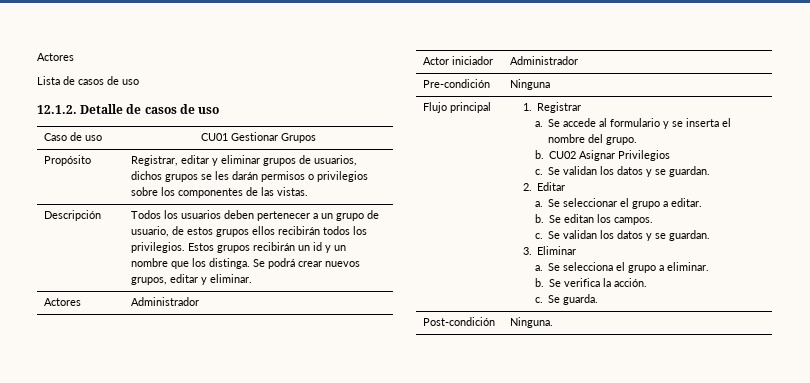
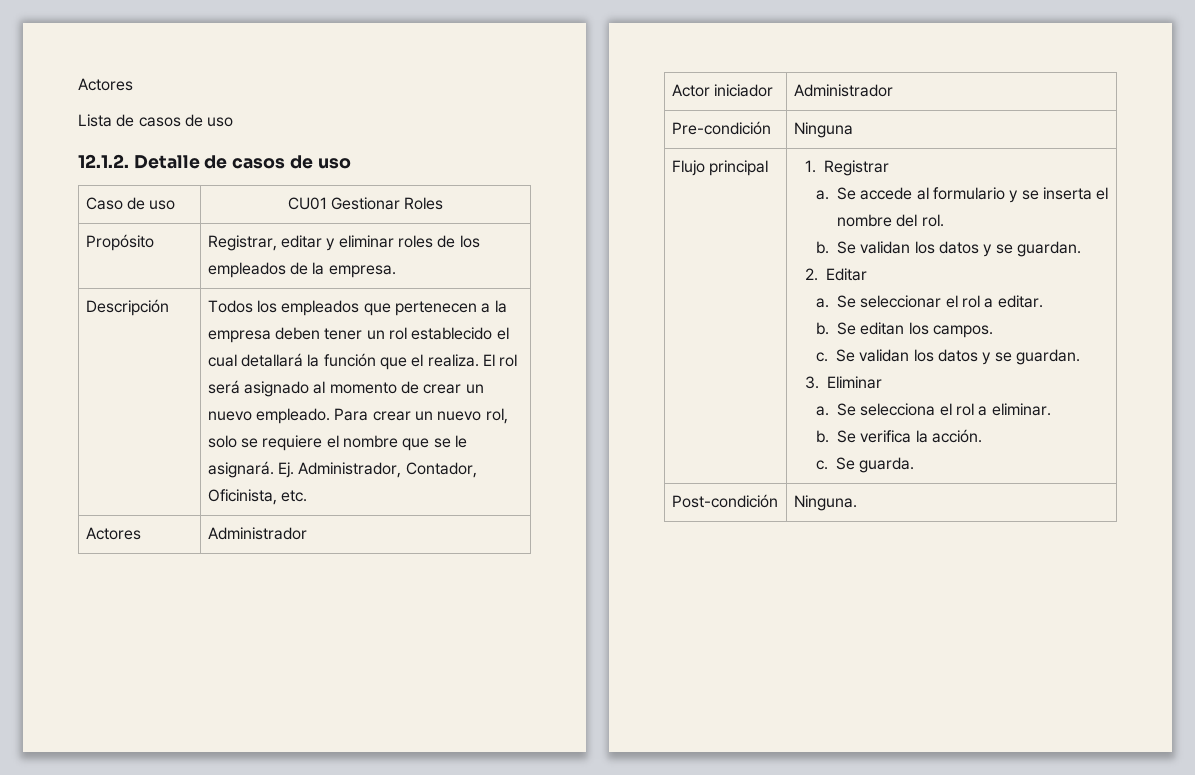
[281,133,316,143] Grupos -> [404,197,444,210] Roles
[263,155,358,166] [131,171,369,182] [131,187,309,198] [44,210,102,221] [131,210,380,221] [131,226,368,237] [131,242,347,253] [131,258,361,269] [131,274,253,285] grupos de usuarios, dichos grupos se les darán permisos o privilegios sobre los componentes de las vistas. // Descripción | Todos los usuarios deben pertenecer a un grupo de usuario, de estos grupos ellos recibirán todos los privilegios. Estos grupos recibirán un id y un nombre que los distinga. Se podrá crear nuevos grupos, editar y eliminar. -> [398,235,480,248] [207,262,396,278] [85,299,169,316] [207,300,507,316] [207,327,509,343] [207,353,518,370] [207,380,484,397] [207,408,508,424] [207,435,468,451] [207,461,477,478] [207,489,308,505] roles de los empleados de la empresa. // Descripción | Todos los empleados que pertenecen a la empresa deben tener un rol establecido el cual detallará la función que el realiza. El rol será asignado al momento de crear un nuevo empleado. Para crear un nuevo rol, solo se requiere el nombre que se le asignará. Ej. Administrador, Contador, Oficinista, etc.
[606,137,638,145] [534,150,671,161] [534,169,543,175] grupo. // b. CU02 Asignar Privilegios // c. -> [921,214,944,227] [815,241,829,254] rol. // b.
[632,201,661,209] grupo -> [961,295,980,308] rol
[628,265,657,273] grupo -> [955,403,974,416] rol

